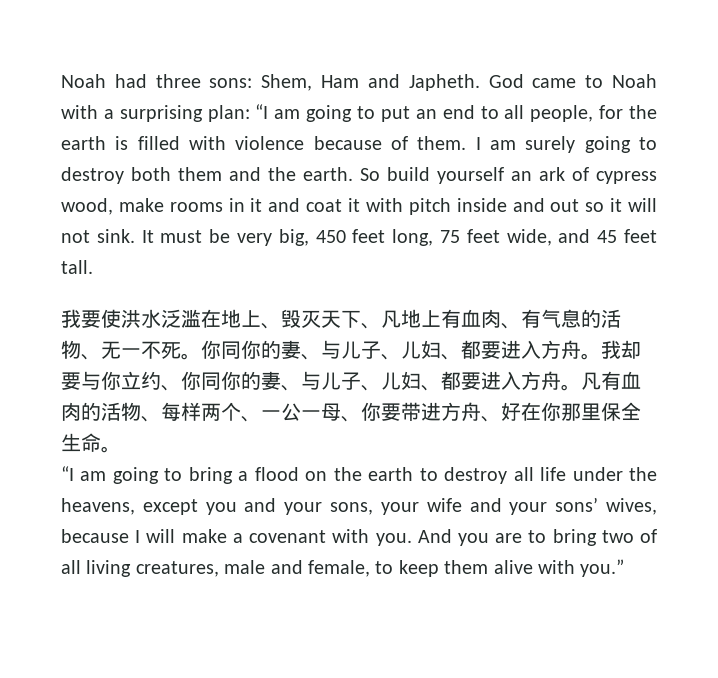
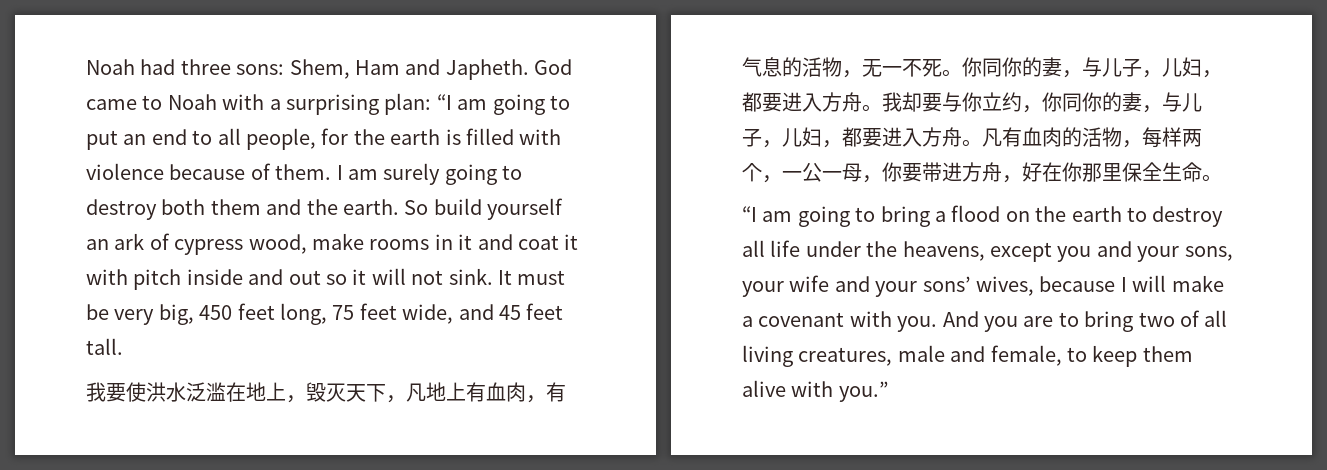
[261,323,281,329] 、 -> [286,395,306,403] ，
[361,323,381,329] 、 -> [386,395,406,403] ，
[501,323,521,329] 、 -> [526,395,546,403] ，
[81,354,101,360] 、 -> [842,70,862,78] ，
[301,340,461,360] 、与儿子、儿妇、 -> [1062,57,1222,78] ，与儿子，儿妇，
[161,371,441,391] 、你同你的妻、与儿子、儿妇、 -> [1022,92,1202,113] [742,127,842,148] ，你同你的妻，与儿子，儿妇，
[141,416,161,422] 、 -> [1122,140,1142,148] ，
[241,416,261,422] 、 -> [762,175,782,183] ，
[341,416,361,422] 、 -> [862,175,882,183] ，
[481,416,501,422] 、 -> [1002,175,1022,183] ，

